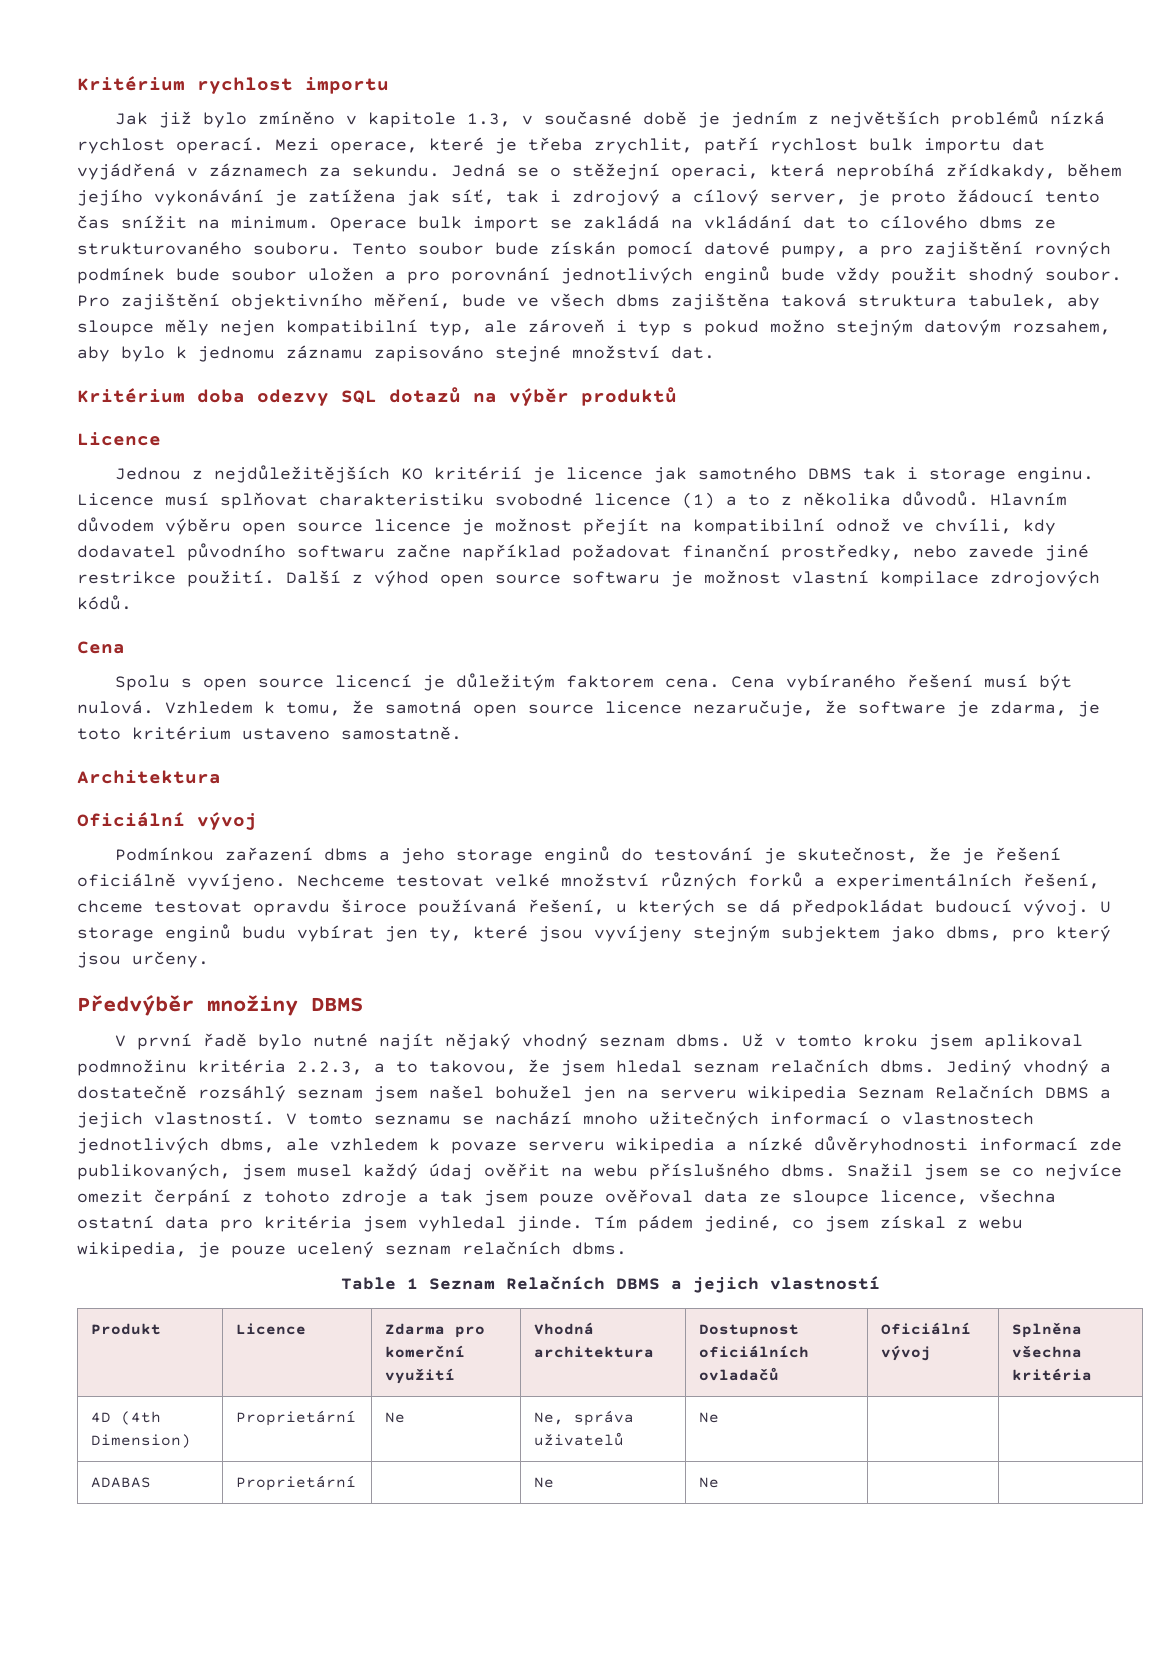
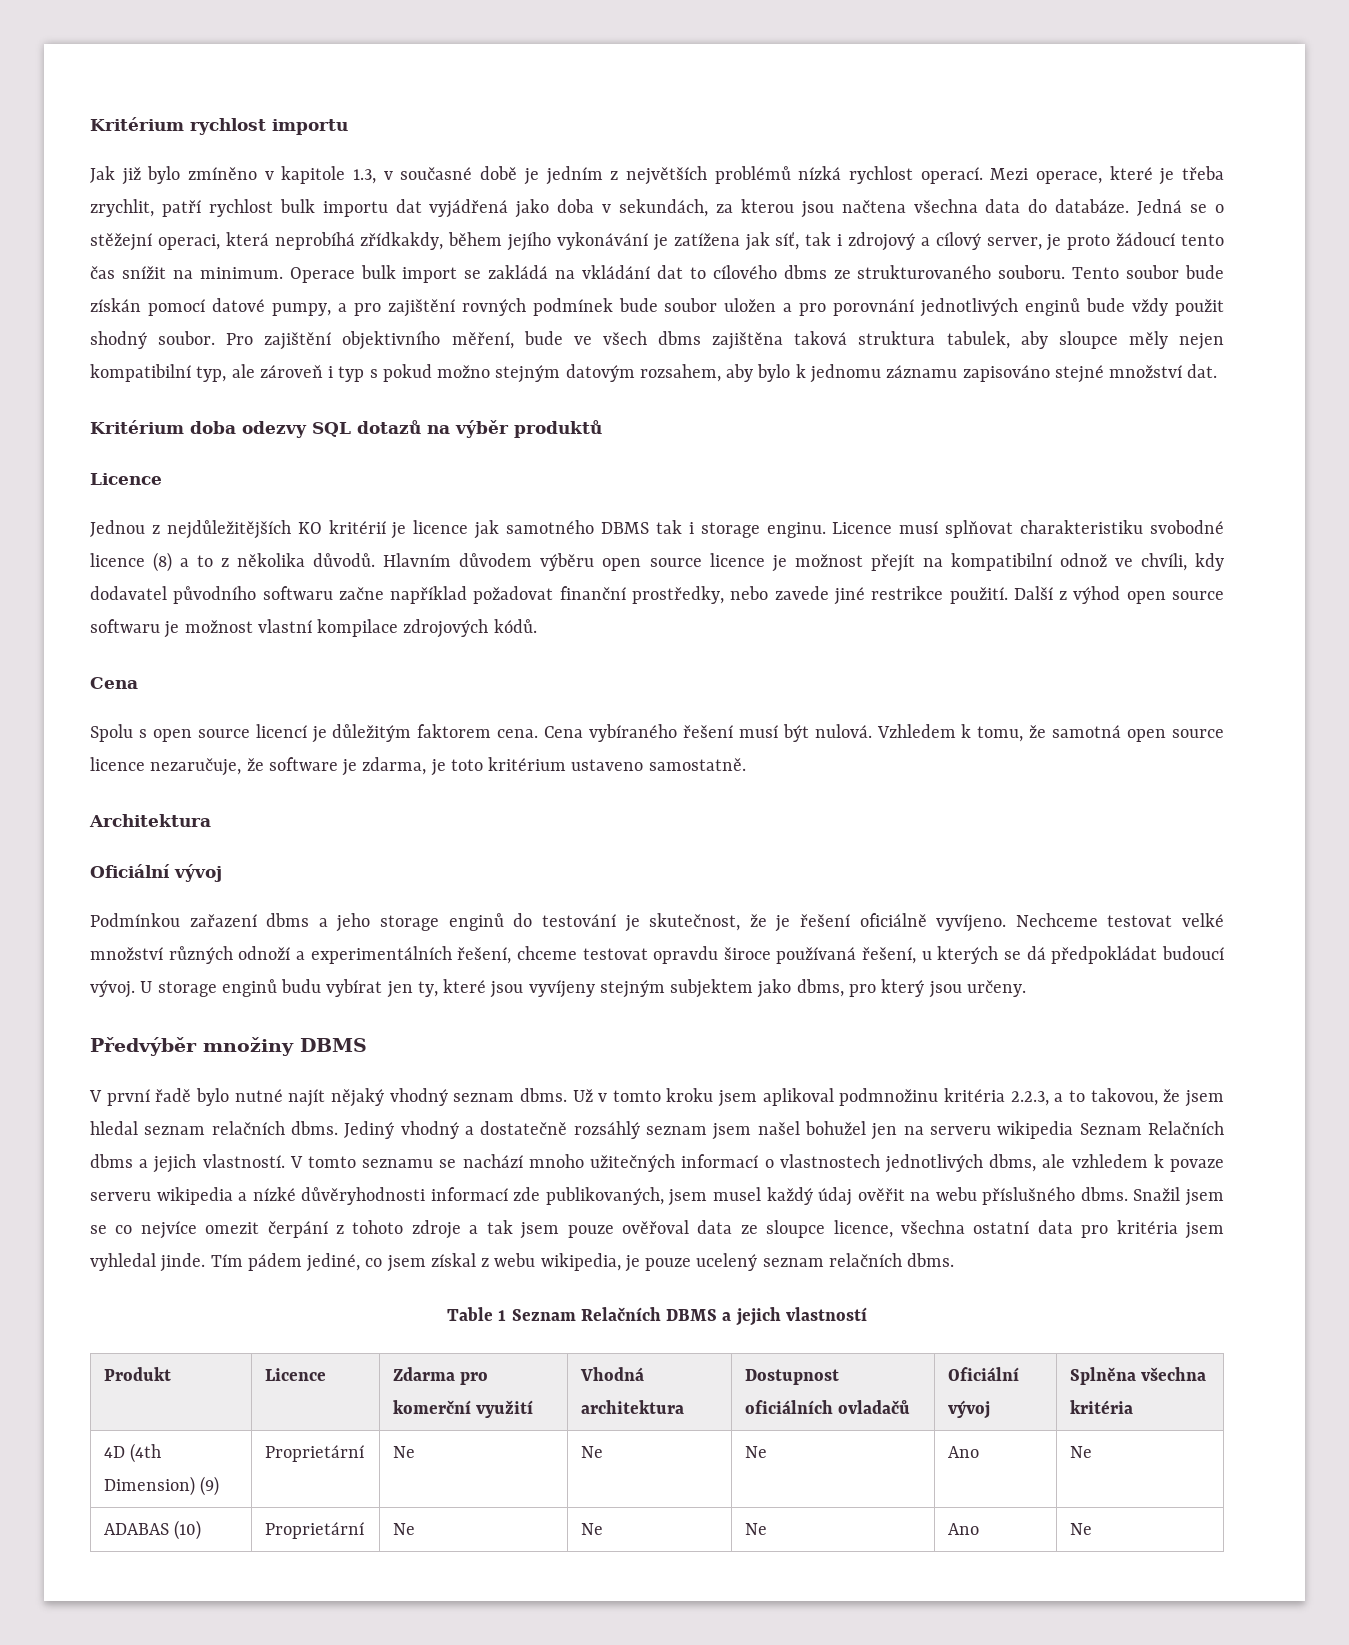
[187,163,440,177] v záznamech za sekundu. -> [515,199,1130,218] jako doba v sekundách, za kterou jsou načtena všechna data do databáze.
[682,492,715,509] (1) -> [153,552,173,572] (8)
[748,872,803,887] forků -> [238,946,291,960] odnoží
[1045,1087,1089,1099] DBMS -> [90,1154,133,1168] dbms
[235,1410,356,1426] [384,1412,405,1423] [533,1410,634,1426] [533,1432,624,1446] [698,1412,719,1423] | Proprietární | Ne | Ne, správa uživatelů | Ne | | -> [200,1476,220,1496] [264,1445,364,1462] [392,1446,415,1458] [580,1446,603,1458] [744,1446,767,1458] [947,1446,979,1458] [1069,1446,1092,1458] (9) | Proprietární | Ne | Ne | Ne | Ano | Ne
[235,1475,356,1491] [533,1477,554,1488] [698,1477,719,1488] | Proprietární | | Ne | Ne | | -> [174,1520,202,1540] [264,1522,364,1539] [392,1523,415,1535] [580,1523,603,1535] [744,1523,767,1535] [947,1523,979,1535] [1069,1523,1092,1535] (10) | Proprietární | Ne | Ne | Ne | Ano | Ne

